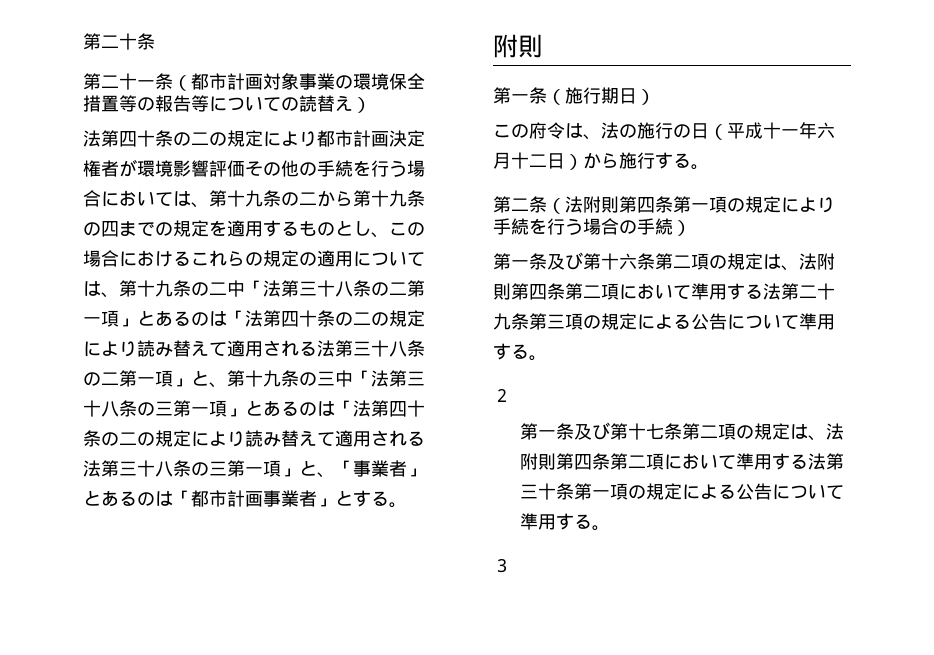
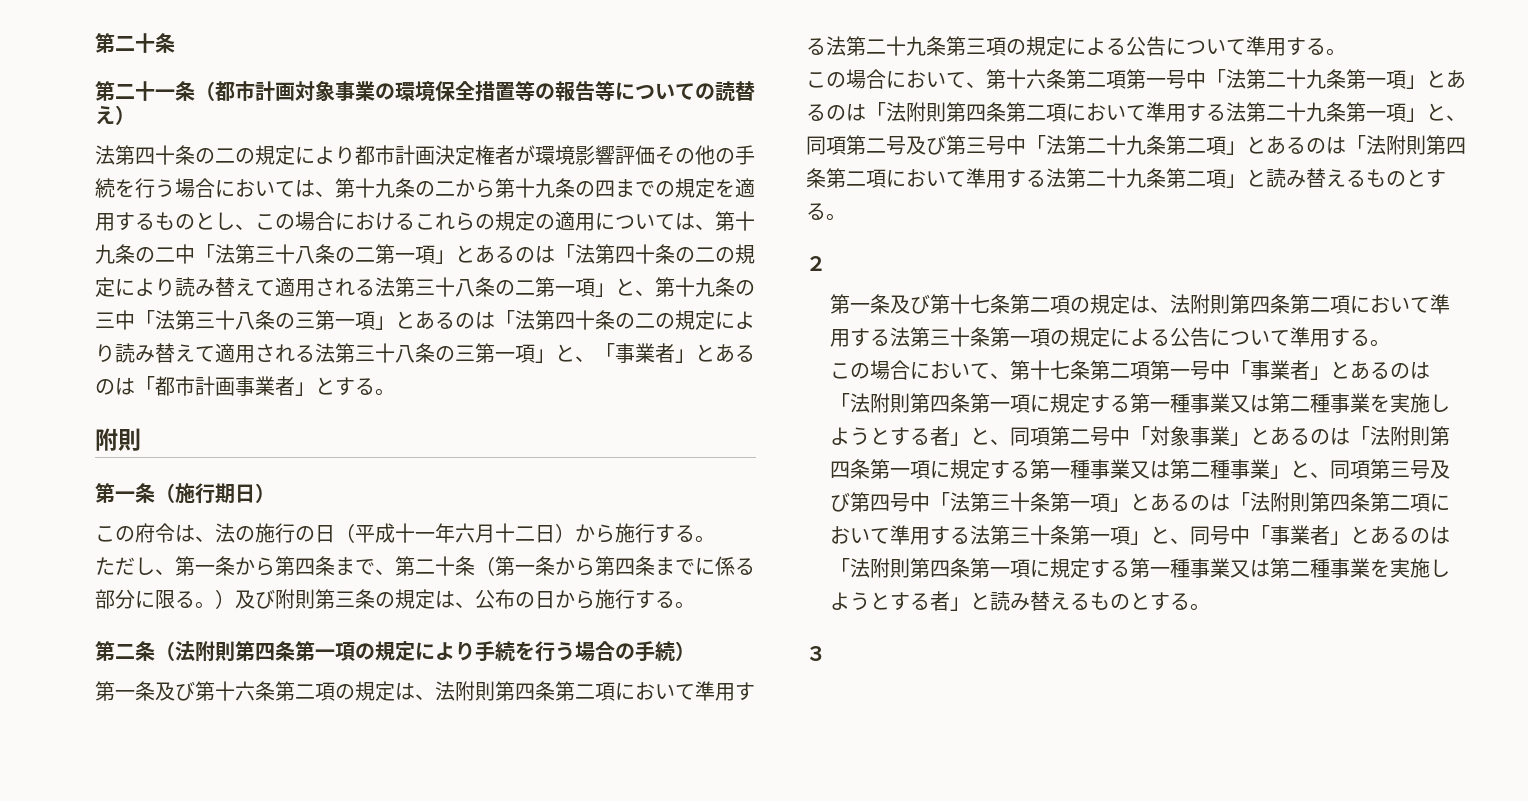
(709, 167) none -> [95,556,755,576] [95,589,695,609] // ただし、第一条から第四条まで、第二十条（第一条から第四条までに係る部分に限る。）及び附則第三条の規定は、公布の日から施行する。
(547, 358) none -> [806,69,1466,89] [806,102,1466,122] [806,135,1466,155] [806,168,1446,188] [806,203,846,221] // この場合において、第十六条第二項第一号中「法第二十九条第一項」とあるのは「法附則第四条第二項において準用する法第二十九条第一項」と、同項第二号及び第三号中「法第二十九条第二項」とあるのは「法附則第四条第二項において準用する法第二十九条第二項」と読み替えるものとする。
(610, 528) none -> [830,360,1431,380] [830,393,1451,413] [830,426,1451,446] [830,459,1451,479] [830,492,1451,512] [830,525,1451,545] [830,558,1451,578] [830,591,1211,611] // この場合において、第十七条第二項第一号中「事業者」とあるのは「法附則第四条第一項に規定する第一種事業又は第二種事業を実施しようとする者」と、同項第二号中「対象事業」とあるのは「法附則第四条第一項に規定する第一種事業又は第二種事業」と、同項第三号及び第四号中「法第三十条第一項」とあるのは「法附則第四条第二項において準用する法第三十条第一項」と、同号中「事業者」とあるのは「法附則第四条第一項に規定する第一種事業又は第二種事業を実施しようとする者」と読み替えるものとする。

